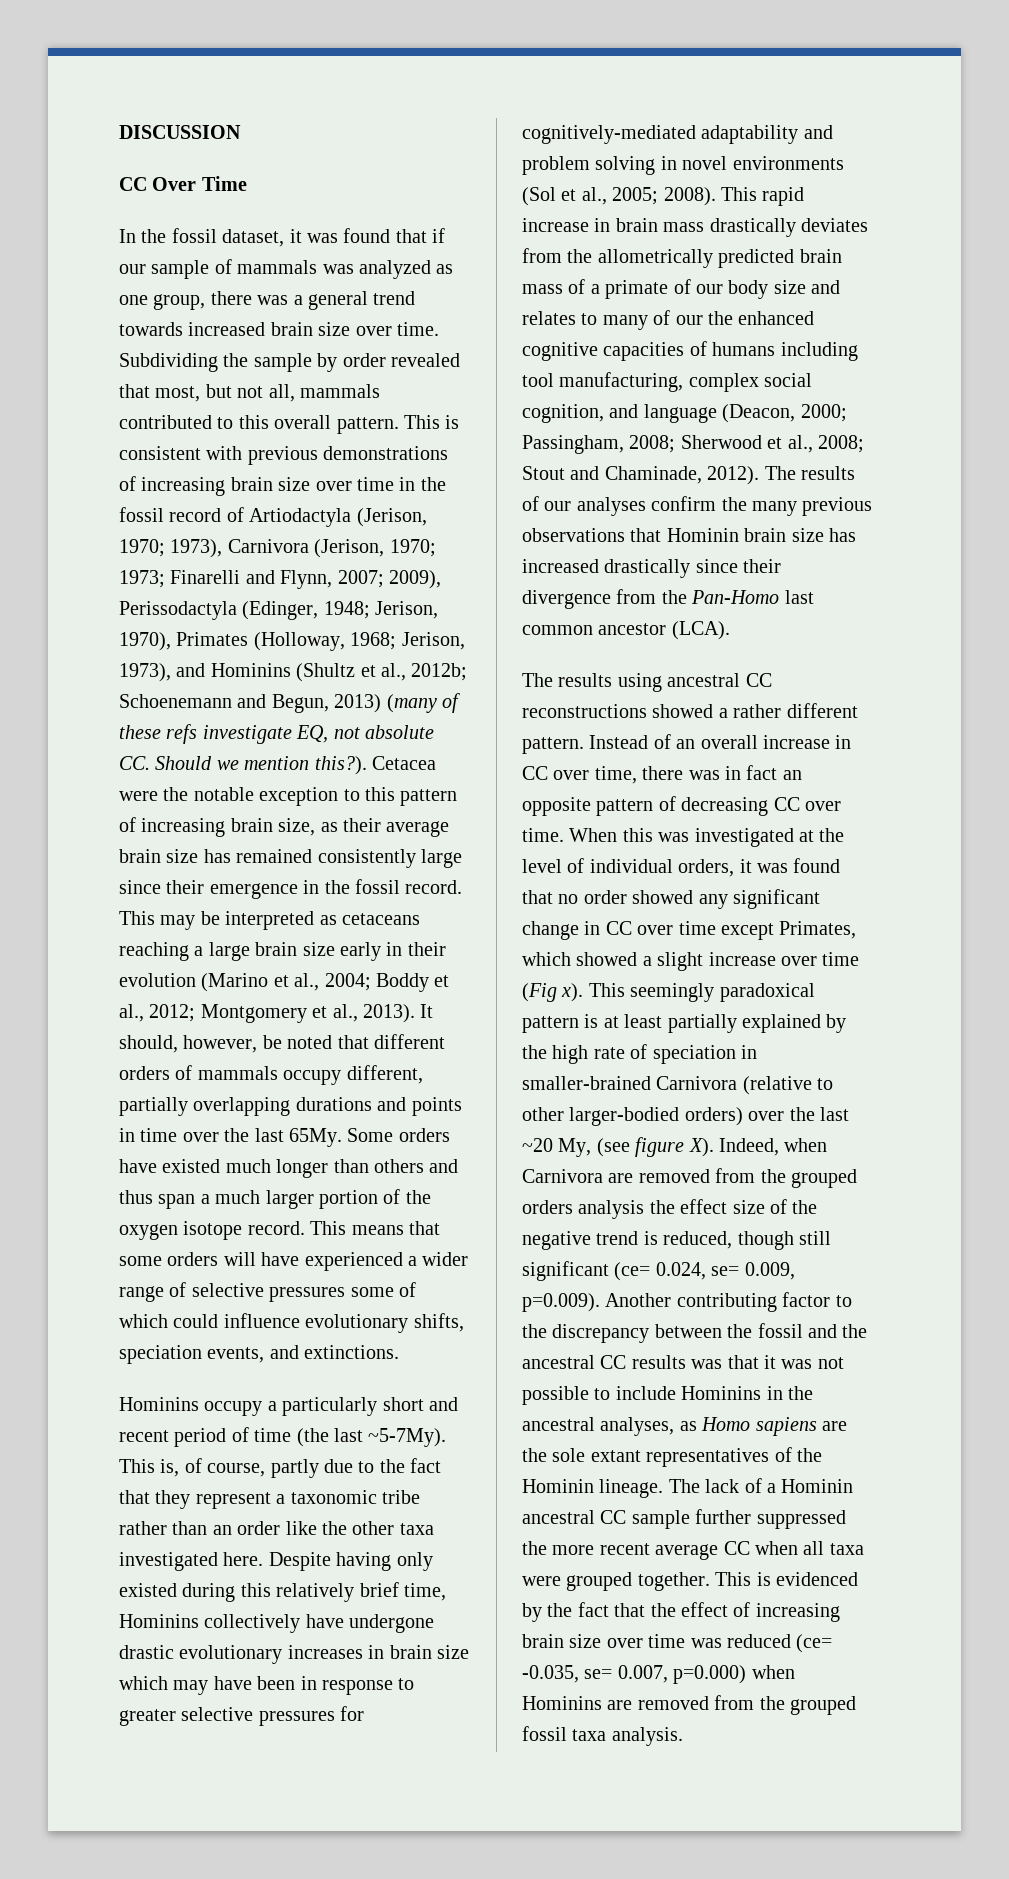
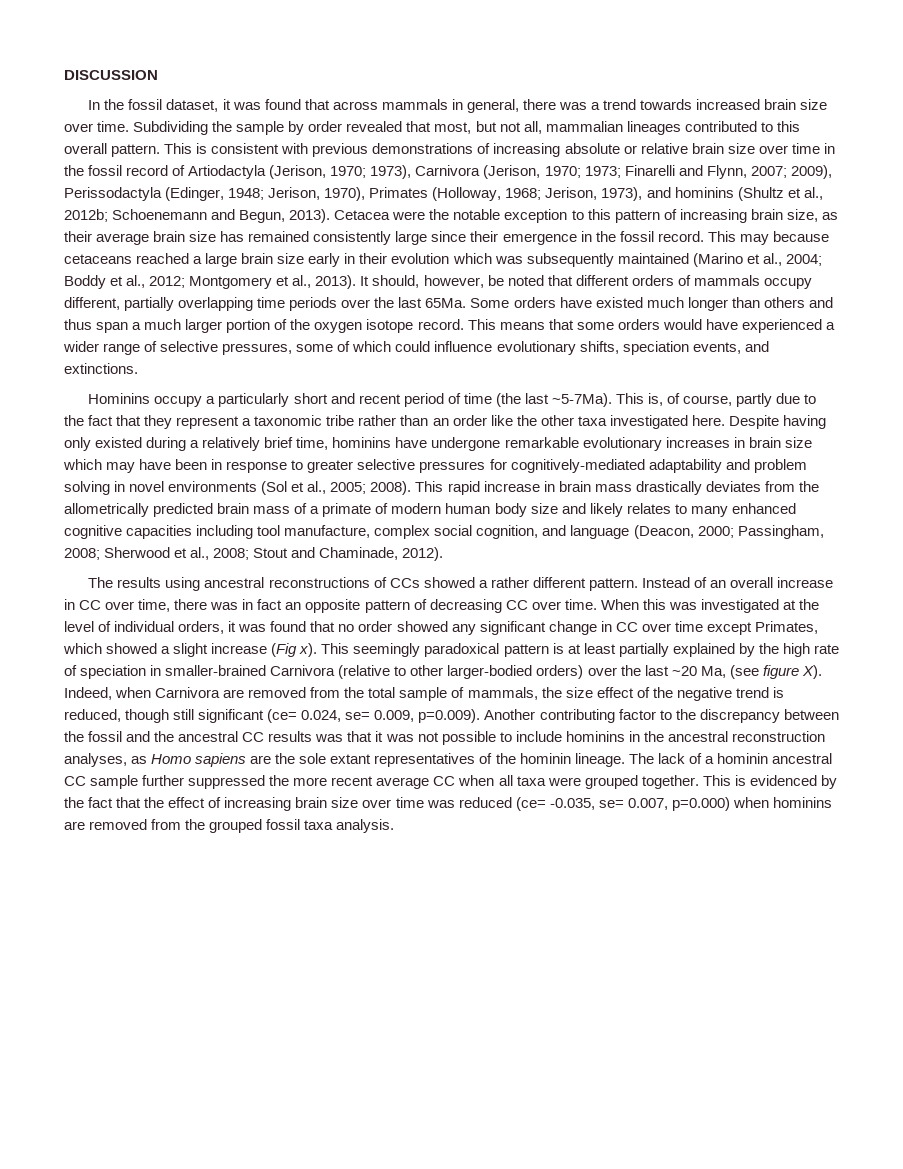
[119,176,247,191] // CC Over Time -> (158, 75) none
[432,228,446,243] [119,259,454,279] [119,294,206,310] if our sample of mammals was analyzed as one group, -> [332,99,519,113] across mammals in general,
[308,291,368,310] general -> (601, 106) none
[300,384,380,398] mammals -> [545,121,681,135] mammalian lineages
(226, 486) none -> [564,143,688,154] absolute or relative
[210,663,291,677] Hominins -> [674,187,734,198] hominins
[334,693,460,713] [119,724,434,744] [119,756,367,775] 2013) (many of these refs investigate EQ, not absolute CC. Should we mention this?). -> [289,209,331,223] 2013).
[200,911,420,930] [119,942,189,961] be interpreted as cetaceans reaching -> [772,231,829,242] [64,253,190,264] because cetaceans reached
(196, 980) none -> [452,253,689,267] which was subsequently maintained
[295,1097,462,1116] [119,1128,342,1147] durations and points in time over the last 65My. -> [257,297,467,311] time periods over the last 65Ma.
[223,1252,256,1266] will -> [662,319,702,330] would
[269,1287,346,1302] pressures -> [222,343,293,355] pressures,
[368,1428,447,1447] ~5-7My). -> [551,393,612,407] ~5-7Ma).
[240,1583,271,1597] this -> [190,440,200,448] a
[119,1614,301,1633] Hominins collectively -> [332,437,392,448] hominins
[119,1645,174,1659] drastic -> [504,437,579,448] remarkable
[696,284,723,294] our -> [391,503,491,514] modern human
(841, 287) none -> [589,503,623,517] likely
[653,310,733,325] of our the -> (728, 511) none
[689,341,776,356] of humans -> (193, 532) none
[559,372,684,392] manufacturing, -> [284,525,371,538] manufacture,
[764,466,855,480] [522,496,873,516] [522,528,856,542] [522,559,782,578] [522,589,814,609] [522,621,730,640] The results of our analyses confirm the many previous observations that Hominin brain size has increased drastically since their divergence from the Pan-Homo last common ancestor (LCA). -> (444, 554) none
[745,673,772,687] [522,704,647,718] CC reconstructions -> [268,577,420,588] reconstructions of CCs
[781,952,860,966] over time -> (268, 648) none
[558,1138,592,1157] My, -> [700,666,726,678] Ma,
[791,1169,857,1188] [522,1199,765,1219] grouped orders analysis the effect size -> [368,687,634,701] total sample of mammals, the size effect
[681,1386,762,1400] Hominins -> [565,731,625,742] hominins
(595, 1424) none -> [731,731,825,742] reconstruction
[522,1479,594,1493] Hominin -> [519,753,571,764] hominin
[781,1479,854,1493] Hominin -> [716,753,768,764] hominin
[522,1696,602,1710] Hominins -> [772,797,832,808] hominins

